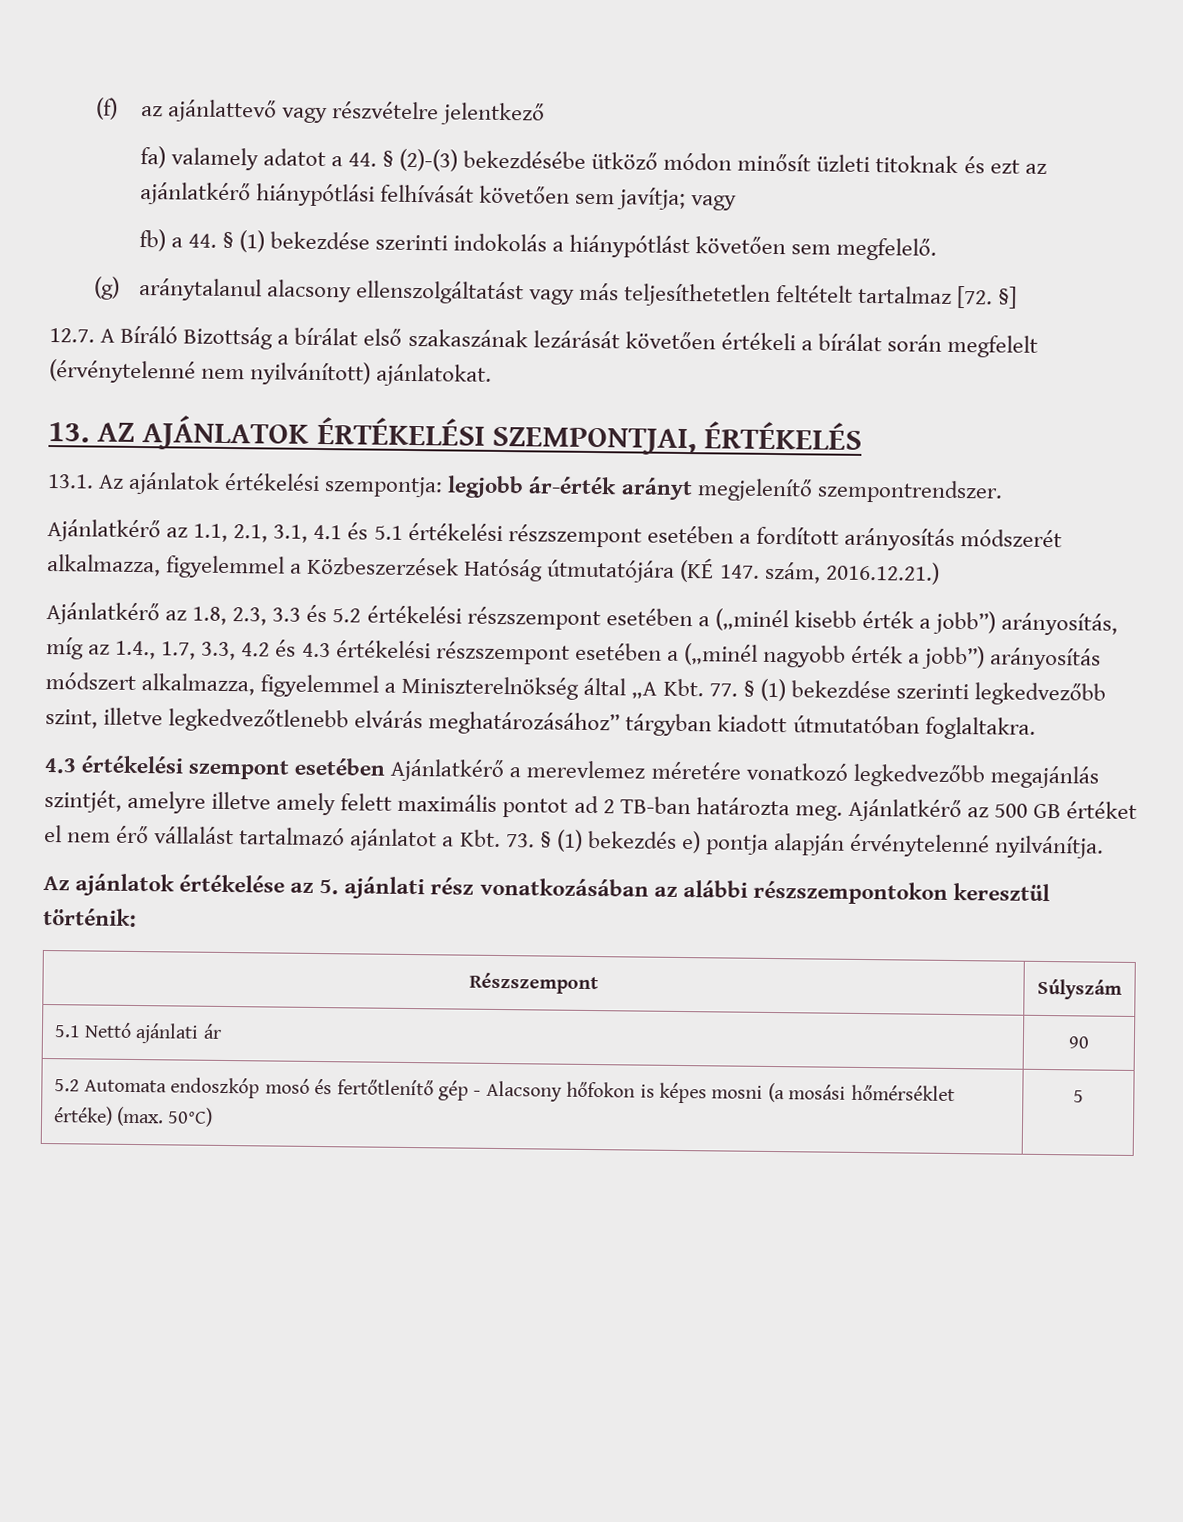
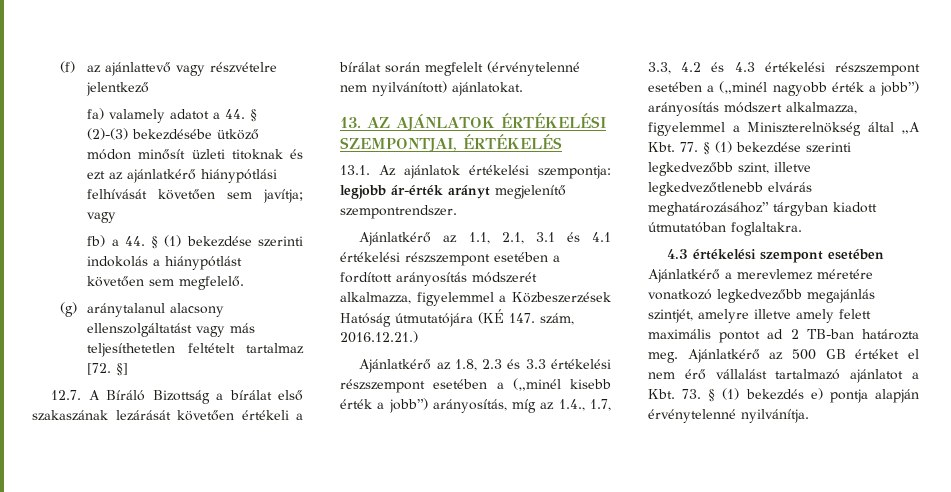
[273,522,403,543] 3.1, 4.1 és 5.1 -> [535,232,611,242] 3.1 és 4.1
[232,604,362,626] 2.3, 3.3 és 5.2 -> [482,359,546,369] 2.3 és 3.3
[43,873,1050,905] [43,907,137,928] [468,972,599,995] [1037,978,1122,1000] [53,1022,222,1044] [1068,1036,1090,1049] [53,1077,955,1104] [52,1106,214,1127] [1073,1090,1084,1103] // Az ajánlatok értékelése az 5. ajánlati rész vonatkozásában az alábbi részszempontokon keresztül történik: // Részszempont | Súlyszám // 5.1 Nettó ajánlati ár | 90 // 5.2 Automata endoszkóp mosó és fertőtlenítő gép - Alacsony hőfokon is képes mosni (a mosási hőmérséklet értéke) (max. 50°C) | 5 -> (809, 416) none

